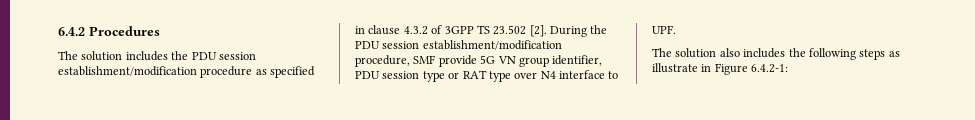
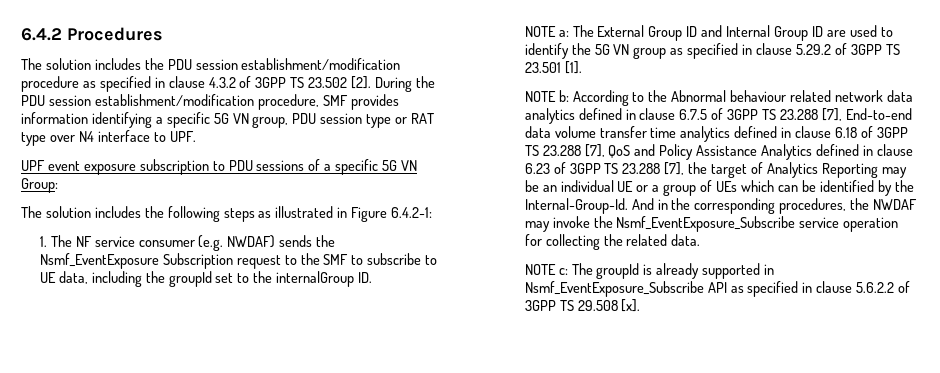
[438,55,603,67] provide 5G VN group identifier, -> [350,94,399,110] [21,112,289,128] provides information identifying a specific 5G VN group,
[652,48,740,58] // The solution also -> [21,159,418,175] [21,178,58,193] [21,206,91,218] // UPF event exposure subscription to PDU sessions of a specific 5G VN Group: // The solution
[652,63,698,73] illustrate -> [275,206,334,218] illustrated
(789, 68) none -> [39,235,336,251] [39,253,438,269] [39,271,373,287] [524,25,893,41] [524,43,900,59] [524,61,582,74] [524,90,913,106] [524,108,912,124] [524,126,908,142] [524,144,913,160] [524,162,907,178] [524,180,914,196] [524,198,918,214] [524,216,899,232] [524,234,701,250] [524,263,775,279] [524,281,911,297] [524,299,641,312] // 1. The NF service consumer (e.g. NWDAF) sends the Nsmf_EventExposure Subscription request to the SMF to subscribe to UE data, including the groupId set to the internalGroup ID. // NOTE a: The External Group ID and Internal Group ID are used to identify the 5G VN group as specified in clause 5.29.2 of 3GPP TS 23.501 [1]. // NOTE b: According to the Abnormal behaviour related network data analytics defined in clause 6.7.5 of 3GPP TS 23.288 [7], End-to-end data volume transfer time analytics defined in clause 6.18 of 3GPP TS 23.288 [7], QoS and Policy Assistance Analytics defined in clause 6.23 of 3GPP TS 23.288 [7], the target of Analytics Reporting may be an individual UE or a group of UEs which can be identified by the Internal-Group-Id. And in the corresponding procedures, the NWDAF may invoke the Nsmf_EventExposure_Subscribe service operation for collecting the related data. // NOTE c: The groupId is already supported in Nsmf_EventExposure_Subscribe API as specified in clause 5.6.2.2 of 3GPP TS 29.508 [x].

